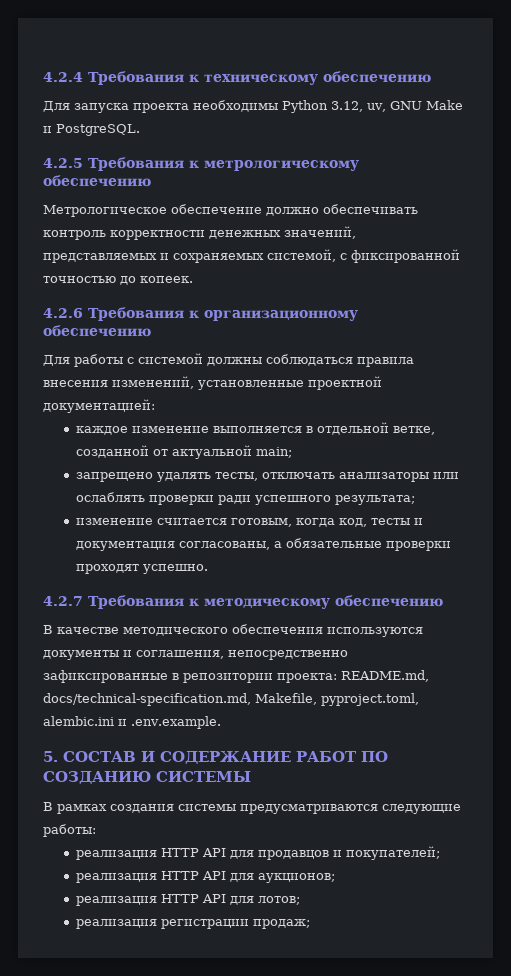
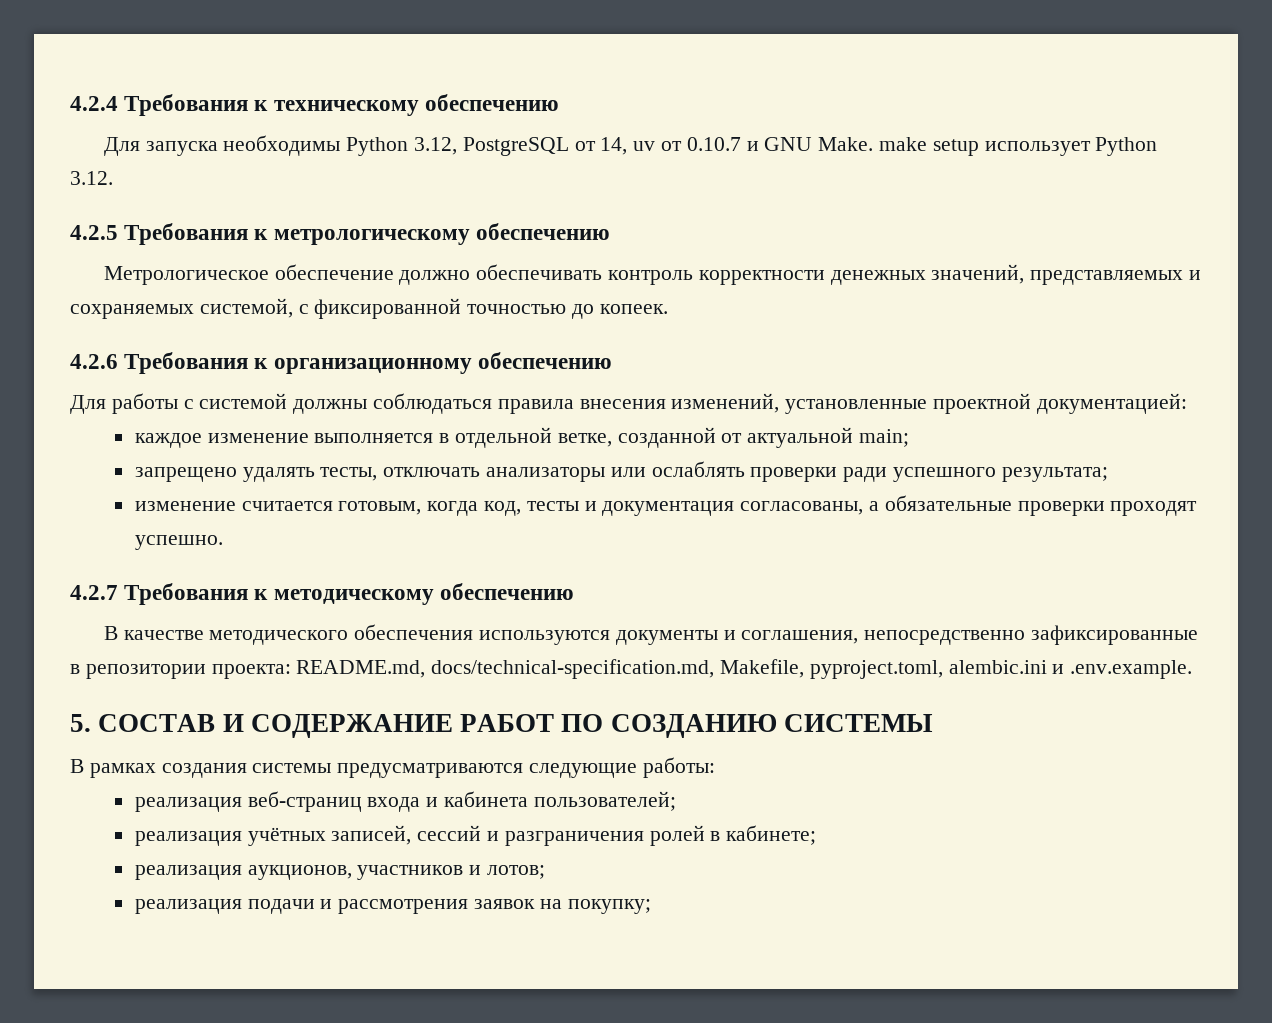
[133,103,189,113] проекта -> (218, 148) none
[367,100,463,112] [43,124,140,136] uv, GNU Make и PostgreSQL. -> [462,137,1158,156] [70,171,113,185] PostgreSQL от 14, uv от 0.10.7 и GNU Make. make setup использует Python 3.12.
[160,846,440,860] [75,871,335,883] [75,894,300,906] [75,919,310,929] HTTP API для продавцов и покупателей; // реализация HTTP API для аукционов; // реализация HTTP API для лотов; // реализация регистрации продаж; -> [247,791,676,812] [134,825,817,846] [134,865,545,880] [134,899,651,914] веб-страниц входа и кабинета пользователей; // реализация учётных записей, сессий и разграничения ролей в кабинете; // реализация аукционов, участников и лотов; // реализация подачи и рассмотрения заявок на покупку;

